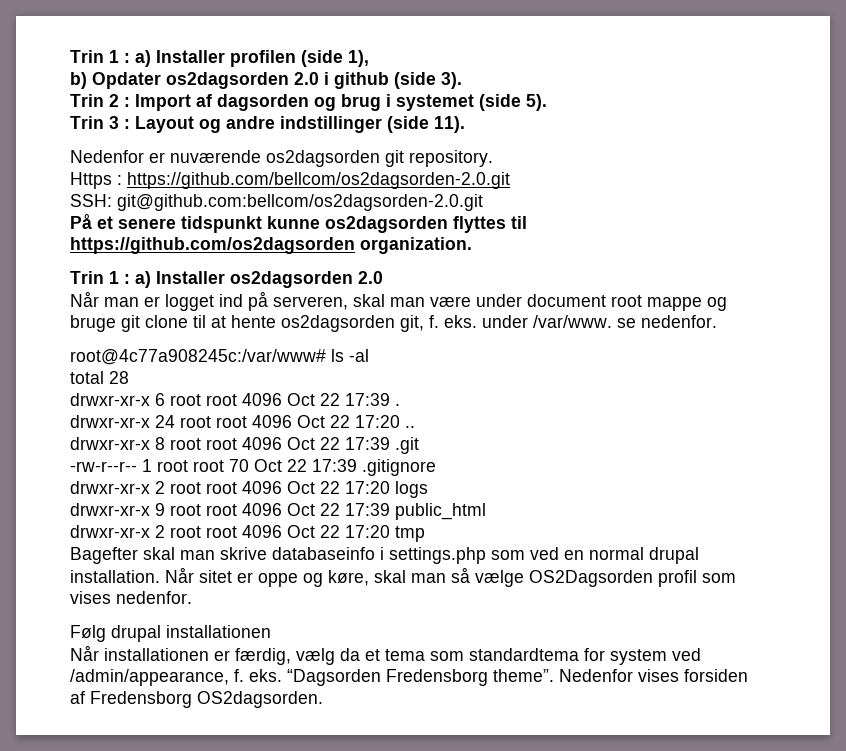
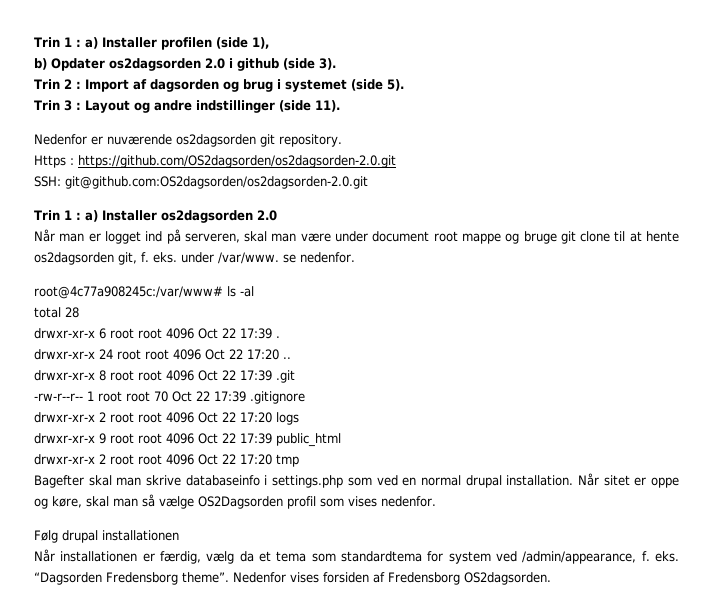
[127,172,510,189] https://github.com/bellcom/os2dagsorden-2.0.git -> [78,155,396,168] https://github.com/OS2dagsorden/os2dagsorden-2.0.git
[117,194,483,211] [70,214,527,233] [70,237,472,254] git@github.com:bellcom/os2dagsorden-2.0.git // På et senere tidspunkt kunne os2dagsorden flyttes til https://github.com/os2dagsorden organization. -> [65,176,368,189] git@github.com:OS2dagsorden/os2dagsorden-2.0.git

